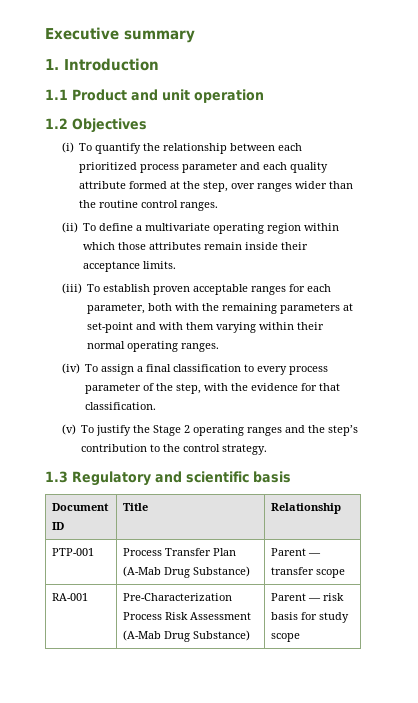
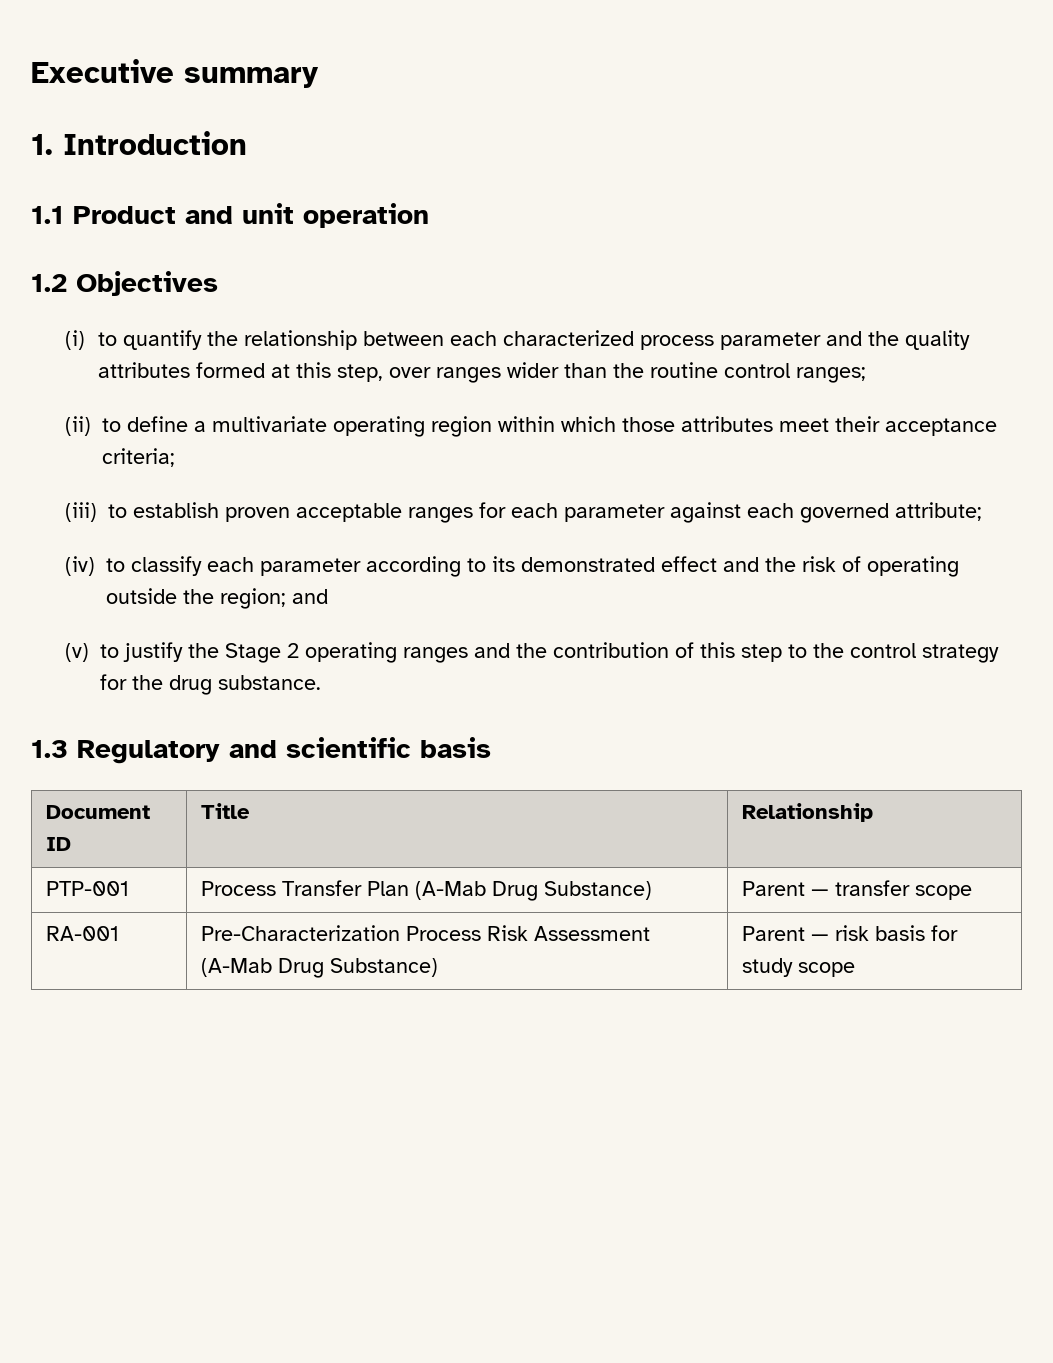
[79,143,93,151] To -> [98,332,118,346] to
[79,162,138,173] prioritized -> [503,330,635,346] characterized
[263,162,329,173] [79,181,127,189] each quality attribute -> [868,330,971,350] [98,362,191,378] the quality attributes
[183,181,201,189] the -> [296,362,332,378] this
[180,202,219,211] ranges. -> [796,367,867,383] ranges;
[83,223,97,231] To -> [101,418,121,432] to
[204,242,279,250] remain inside -> [778,418,829,432] meet
[143,261,177,269] limits. -> [101,448,175,467] criteria;
[87,284,101,292] To -> [107,504,127,518] to
[87,303,354,314] [87,322,325,333] [87,341,220,352] [61,363,329,375] [85,383,341,394] [85,402,157,410] parameter, both with the remaining parameters at set-point and with them varying within their normal operating ranges. // (iv) To assign a final classification to every process parameter of the step, with the evidence for that classification. -> [563,502,982,523] [64,556,959,577] [105,588,328,609] parameter against each governed attribute; // (iv) to classify each parameter according to its demonstrated effect and the risk of operating outside the region; and
[81,425,95,433] To -> [99,644,119,658] to
[328,425,359,436] [81,444,268,455] step’s contribution to the control strategy. -> [552,642,999,663] [99,674,321,695] contribution of this step to the control strategy for the drug substance.

